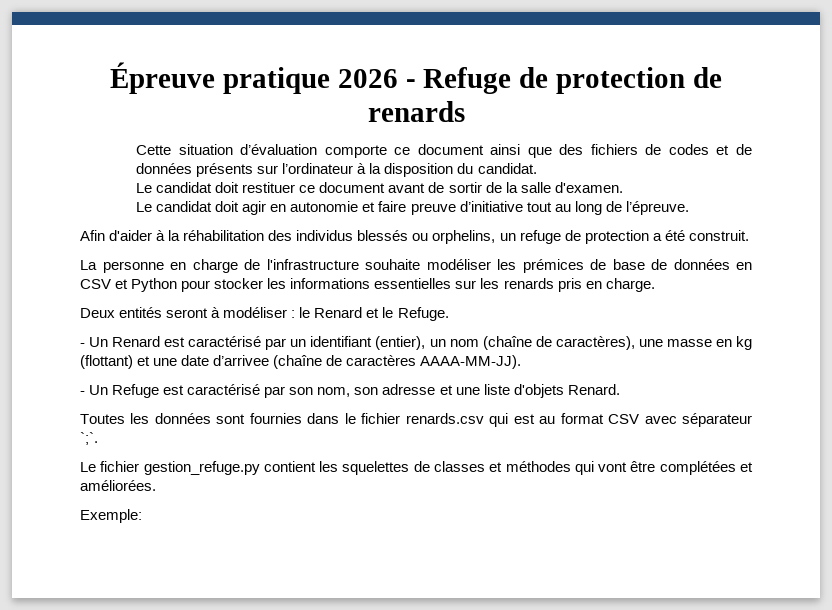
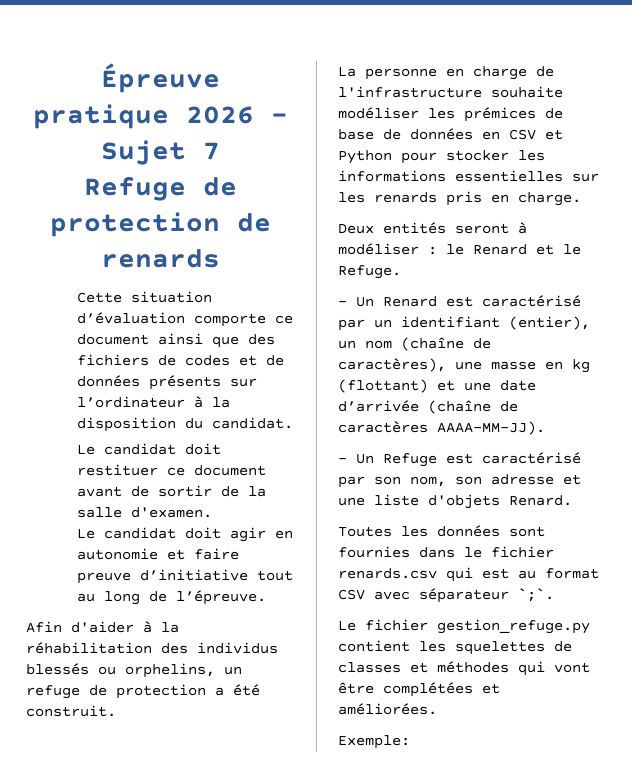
(416, 83) none -> [100,140,220,165] Sujet 7 //
[213,355,270,366] d’arrivee -> [338,400,419,412] d’arrivée

